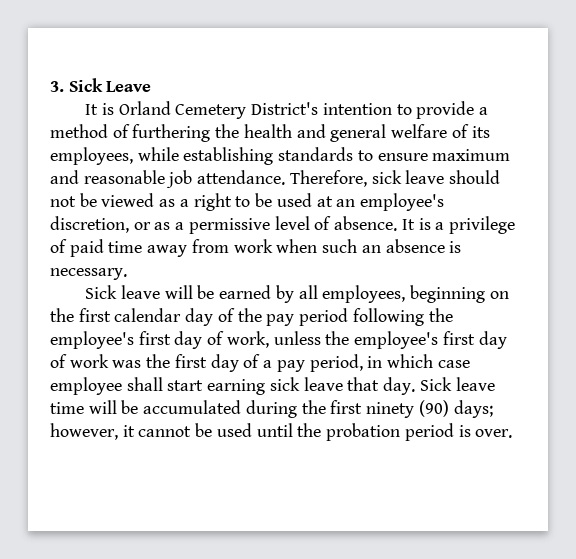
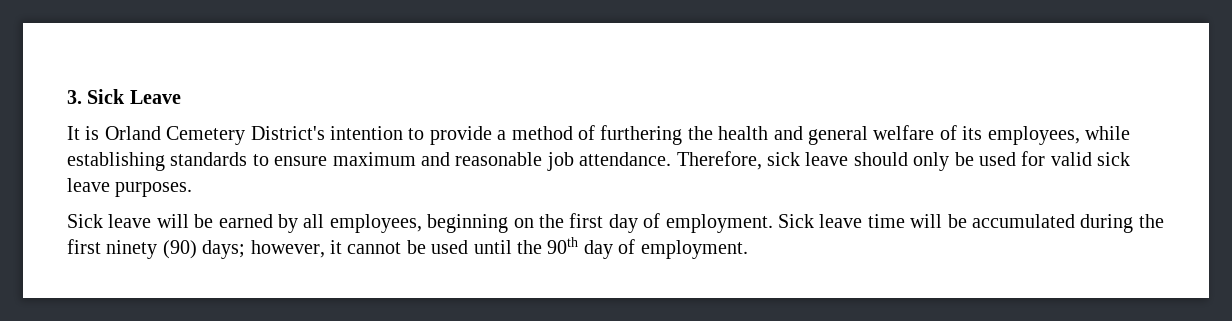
[50,193,444,211] [50,216,515,234] [50,239,462,257] [50,268,127,280] not be viewed as a right to be used at an employee's discretion, or as a permissive level of absence. It is a privilege of paid time away from work when such an absence is necessary. -> [913,151,1131,171] [67,178,193,197] only be used for valid sick leave purposes.
[114,308,453,326] [50,331,507,349] [50,354,470,372] [50,377,416,395] calendar day of the pay period following the employee's first day of work, unless the employee's first day of work was the first day of a pay period, in which case employee shall start earning sick leave that day. -> [608,213,773,233] day of employment.
[326,423,513,441] probation period is over. -> [547,237,748,259] 90th day of employment.

